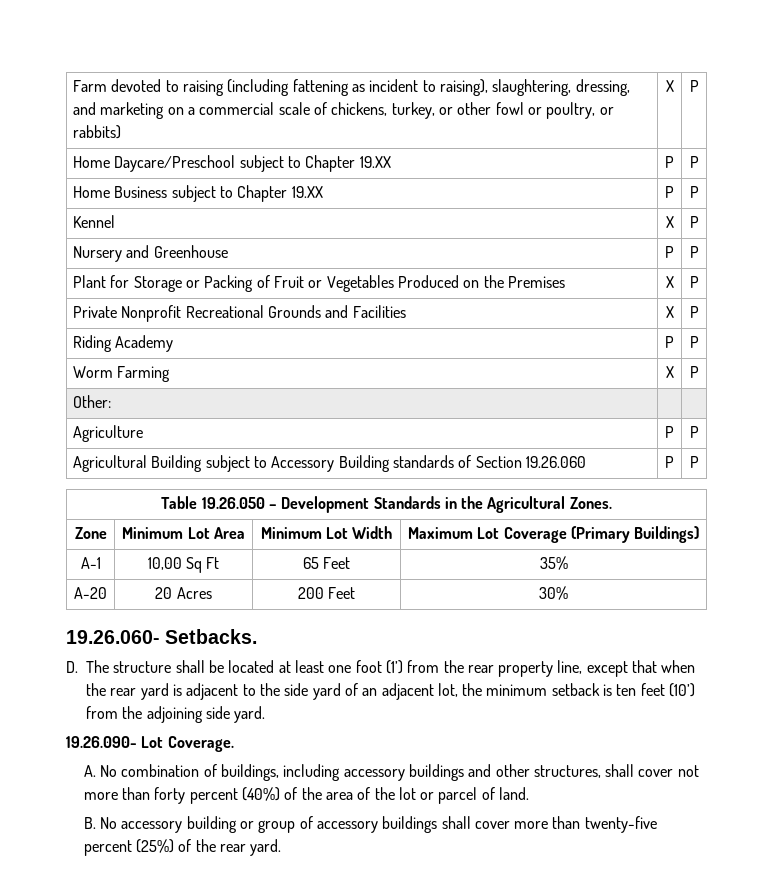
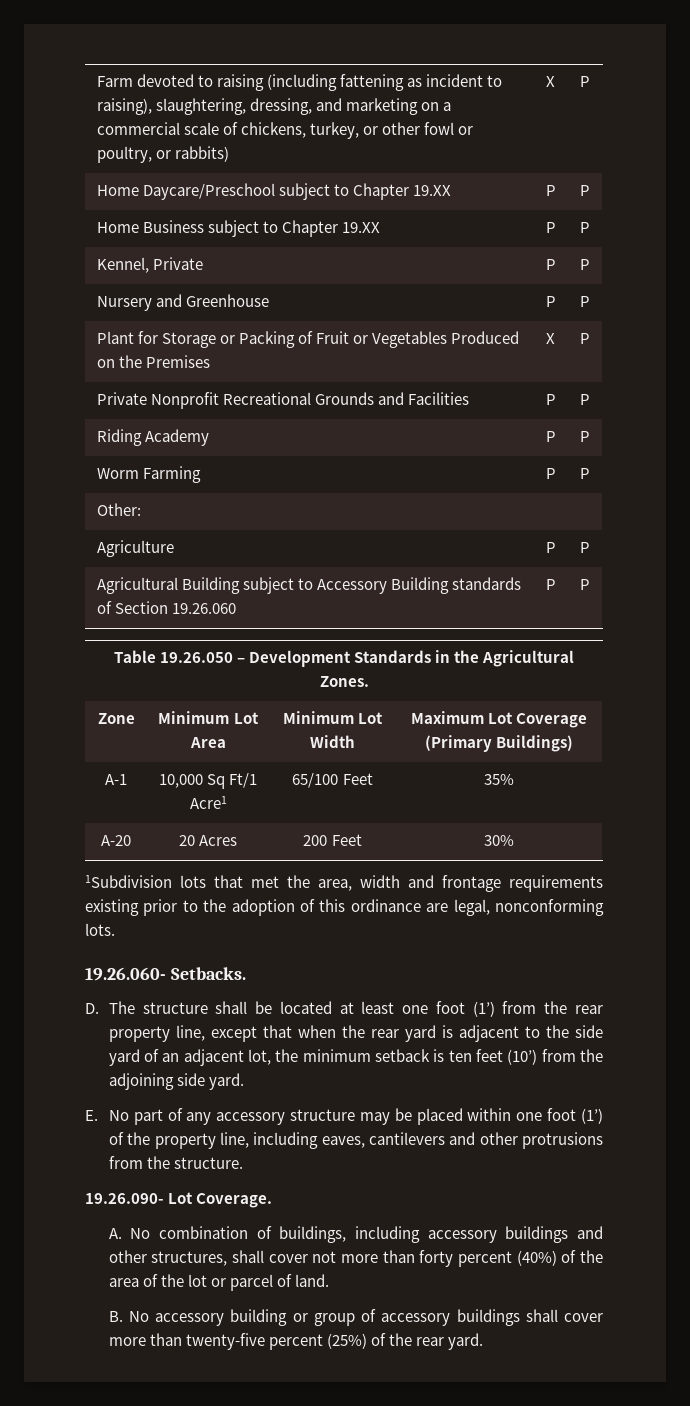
[73,215,116,228] [665,216,674,228] Kennel | X -> [96,257,203,273] [545,259,556,270] Kennel, Private | P
[665,306,674,318] X -> [545,394,556,405] P
[665,366,674,378] X -> [545,468,556,479] P
[147,557,220,573] [302,557,319,569] 10,00 Sq Ft | 65 -> [158,773,258,789] [189,796,227,809] [292,773,339,788] 10,000 Sq Ft/1 Acre1 | 65/100
(568, 593) none -> [85,875,603,892] [85,899,604,916] [85,923,115,936] // 1Subdivision lots that met the area, width and frontage requirements existing prior to the adoption of this ordinance are legal, nonconforming lots.
(266, 714) none -> [85,1108,603,1125] [108,1132,603,1149] [108,1156,243,1169] // E. No part of any accessory structure may be placed within one foot (1’) of the property line, including eaves, cantilevers and other protrusions from the structure.

